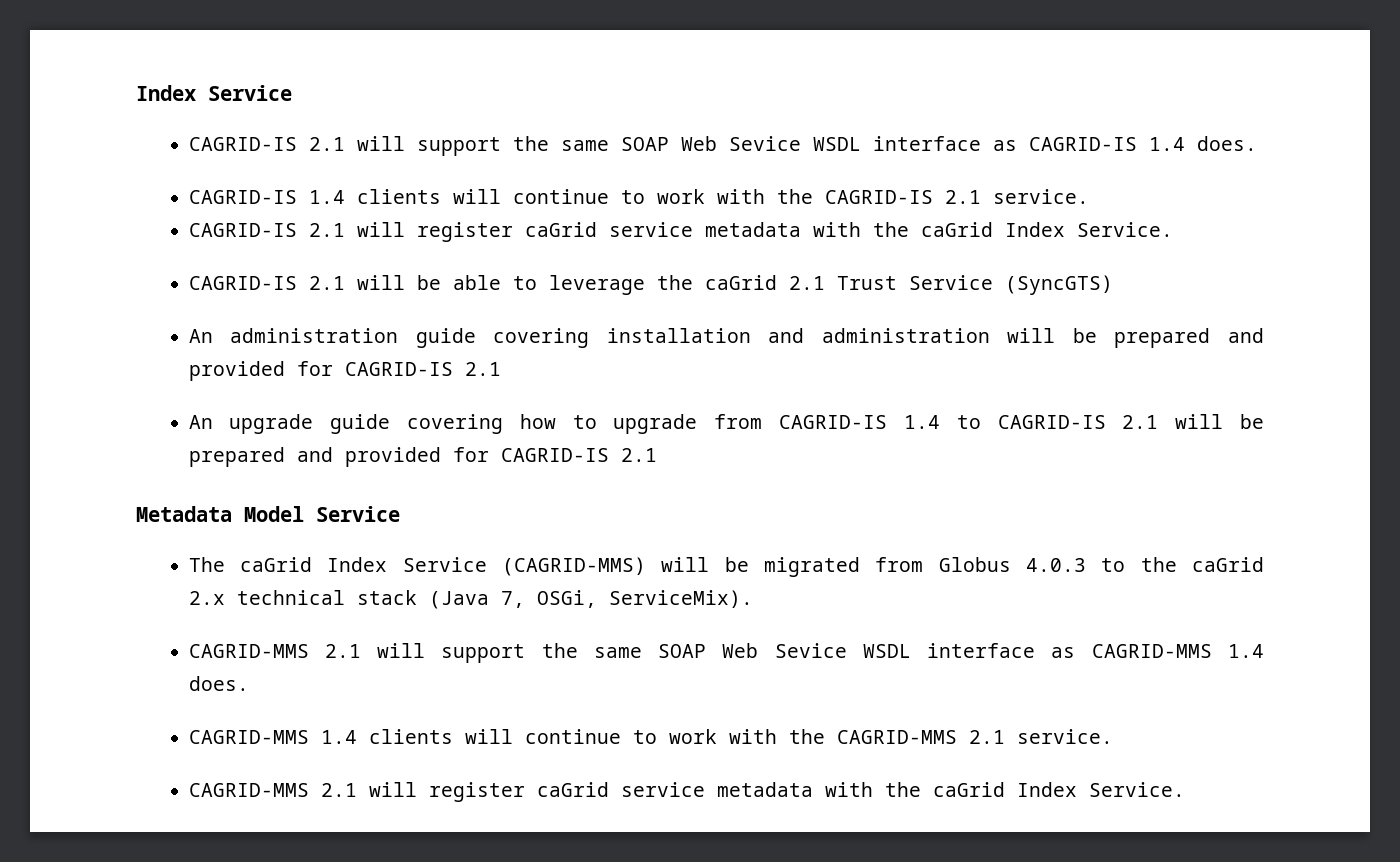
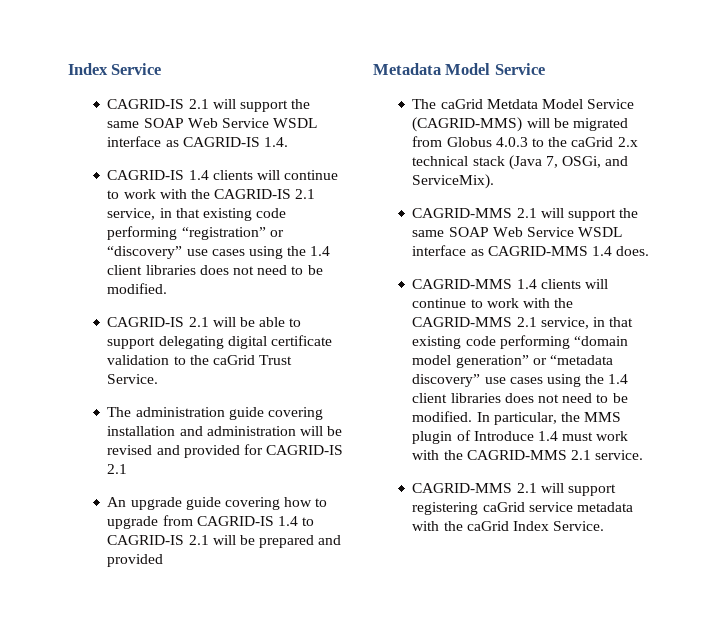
[728,136,801,151] Sevice -> [222,118,270,128] Service
[1148,136,1257,151] 1.4 does. -> [264,137,289,147] 1.4.
[992,189,1089,204] [188,222,1173,242] service. // CAGRID-IS 2.1 will register caGrid service metadata with the caGrid Index Service. -> [107,208,287,221] [107,226,284,240] [107,246,331,259] [107,265,323,275] [107,283,168,294] service, in that existing code performing “registration” or “discovery” use cases using the 1.4 client libraries does not need to be modified.
[548,275,1113,295] [188,329,213,343] leverage the caGrid 2.1 Trust Service (SyncGTS) // An -> [107,335,333,349] [107,355,293,365] [107,374,159,384] [107,407,132,417] support delegating digital certificate validation to the caGrid Trust Service. // The
[1114,328,1211,348] prepared -> [107,445,153,455] revised
[452,447,657,462] for CAGRID-IS 2.1 -> (164, 560) none
[327,557,388,572] Index -> [486,99,584,109] Metdata Model
(597, 599) none -> [605,156,629,166] and
[774,643,847,658] Sevice -> [527,227,575,237] Service
(1005, 737) none -> [540,317,634,329] [412,335,629,349] [412,355,614,368] [412,374,629,387] [412,393,628,403] [412,411,622,425] [412,430,629,444] [412,450,592,460] service, in that existing code performing “domain model generation” or “metadata discovery” use cases using the 1.4 client libraries does not need to be modified. In particular, the MMS plugin of Introduce 1.4 must work with the CAGRID-MMS 2.1
[428,782,525,802] register -> [568,484,617,496] [412,502,479,515] support registering

